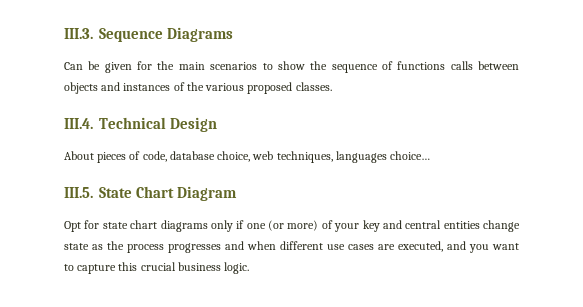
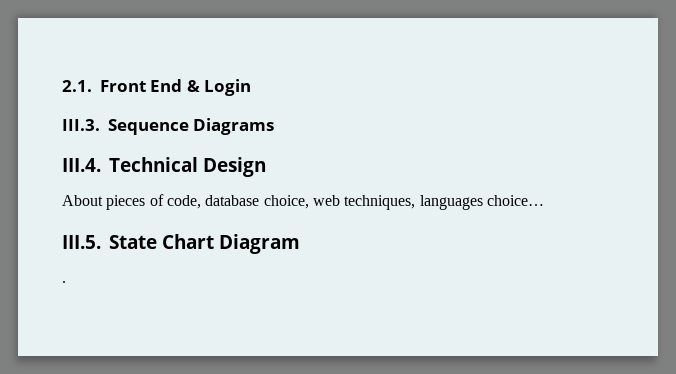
[64,27,234,42] [64,61,519,73] [64,82,332,94] III.3. Sequence Diagrams // Can be given for the main scenarios to show the sequence of functions calls between objects and instances of the various proposed classes. -> [62,79,252,96] [62,118,275,135] 2.1. Front End & Login // III.3. Sequence Diagrams
[64,220,520,232] [64,241,519,253] [64,262,250,274] Opt for state chart diagrams only if one (or more) of your key and central entities change state as the process progresses and when different use cases are executed, and you want to capture this crucial business logic. -> [62,281,66,283] .

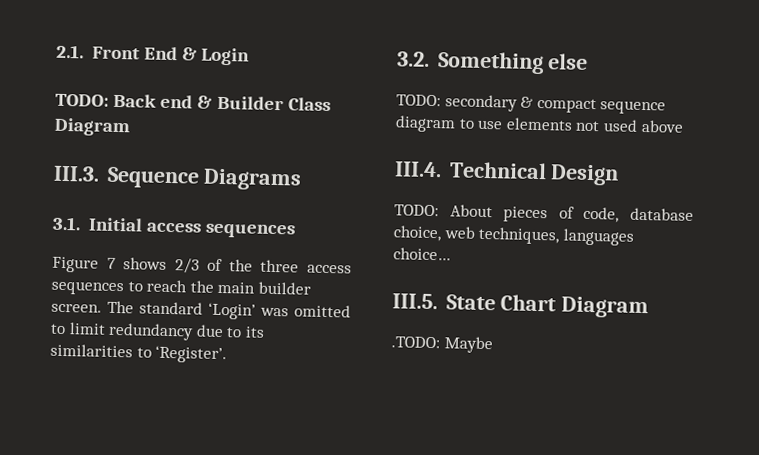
[62,118,275,135] III.3. Sequence Diagrams -> [55,93,331,112] [54,117,131,137] [53,165,303,191] [52,216,296,239] [52,256,353,274] [51,279,311,296] [51,300,351,320] [50,322,265,341] [50,343,228,364] [397,51,589,75] [396,94,667,115] [395,115,684,133] TODO: Back end & Builder Class Diagram // III.3. Sequence Diagrams // 3.1. Initial access sequences // Figure 7 shows 2/3 of the three access sequences to reach the main builder screen. The standard ‘Login’ was omitted to limit redundancy due to its similarities to ‘Register’. // 3.2. Something else // TODO: secondary & compact sequence diagram to use elements not used above
(266, 167) none -> [394,204,439,217] TODO:
[62,281,66,283] . -> [391,336,493,354] .TODO: Maybe

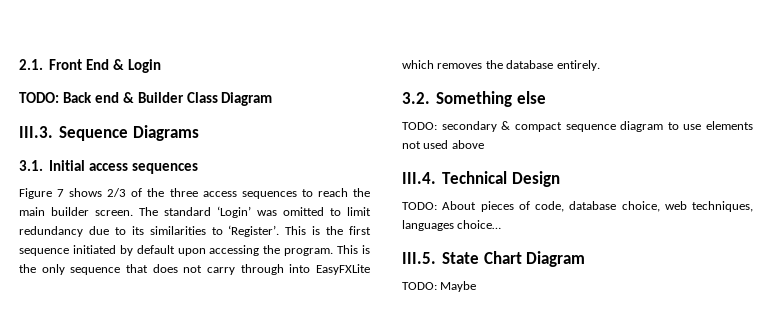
(228, 354) none -> [285,226,371,235] [19,245,371,256] [19,264,370,275] [402,60,600,71] This is the first sequence initiated by default upon accessing the program. This is the only sequence that does not carry through into EasyFXLite which removes the database entirely.
[391,336,440,349] .TODO: -> [402,282,437,290] TODO:

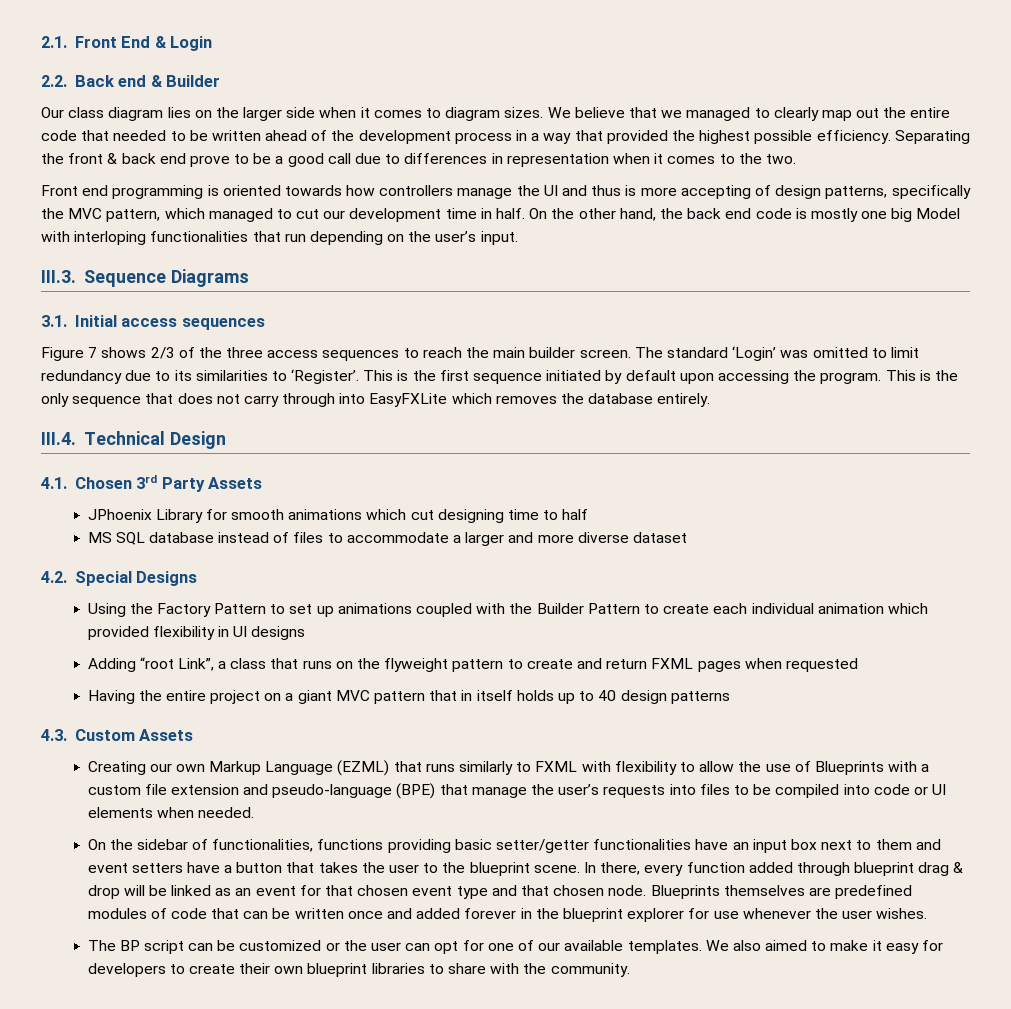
[19,92,59,103] TODO: -> [41,75,67,87] 2.2.
[186,92,273,106] Class Diagram -> [41,107,951,121] [41,130,970,144] [41,153,796,167] [41,185,971,199] [41,208,961,222] [41,231,518,245] // Our class diagram lies on the larger side when it comes to diagram sizes. We believe that we managed to clearly map out the entire code that needed to be written ahead of the development process in a way that provided the highest possible efficiency. Separating the front & back end prove to be a good call due to differences in representation when it comes to the two. // Front end programming is oriented towards how controllers manage the UI and thus is more accepting of design patterns, specifically the MVC pattern, which managed to cut our development time in half. On the other hand, the back end code is mostly one big Model with interloping functionalities that run depending on the user’s input.
[402,91,546,107] [402,121,753,132] [402,140,484,149] [402,171,560,187] [402,201,753,212] [402,220,502,231] [402,251,586,267] [402,281,477,292] 3.2. Something else // TODO: secondary & compact sequence diagram to use elements not used above // III.4. Technical Design // TODO: About pieces of code, database choice, web techniques, languages choice… // III.5. State Chart Diagram // TODO: Maybe -> [41,431,226,449] [41,475,263,492] [87,509,589,523] [87,532,687,546] [41,571,198,586] [87,603,928,617] [87,626,306,640] [87,657,858,672] [87,690,730,704] [41,729,194,741] [87,760,930,776] [87,783,947,799] [87,807,254,818] [87,839,941,853] [87,862,964,876] [87,885,913,899] [87,908,928,922] [87,940,943,954] [87,963,630,977] III.4. Technical Design // 4.1. Chosen 3rd Party Assets // JPhoenix Library for smooth animations which cut designing time to half // MS SQL database instead of files to accommodate a larger and more diverse dataset // 4.2. Special Designs // Using the Factory Pattern to set up animations coupled with the Builder Pattern to create each individual animation which provided flexibility in UI designs // Adding “root Link”, a class that runs on the flyweight pattern to create and return FXML pages when requested // Having the entire project on a giant MVC pattern that in itself holds up to 40 design patterns // 4.3. Custom Assets // Creating our own Markup Language (EZML) that runs similarly to FXML with flexibility to allow the use of Blueprints with a custom file extension and pseudo-language (BPE) that manage the user’s requests into files to be compiled into code or UI elements when needed. // On the sidebar of functionalities, functions providing basic setter/getter functionalities have an input box next to them and event setters have a button that takes the user to the blueprint scene. In there, every function added through blueprint drag & drop will be linked as an event for that chosen event type and that chosen node. Blueprints themselves are predefined modules of code that can be written once and added forever in the blueprint explorer for use whenever the user wishes. // The BP script can be customized or the user can opt for one of our available templates. We also aimed to make it easy for developers to create their own blueprint libraries to share with the community.

